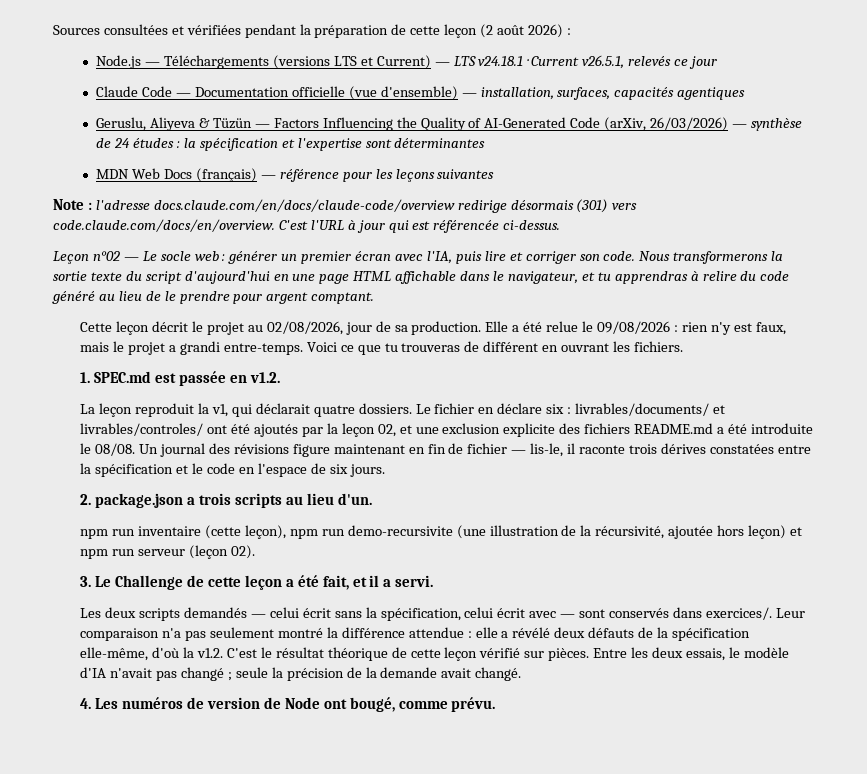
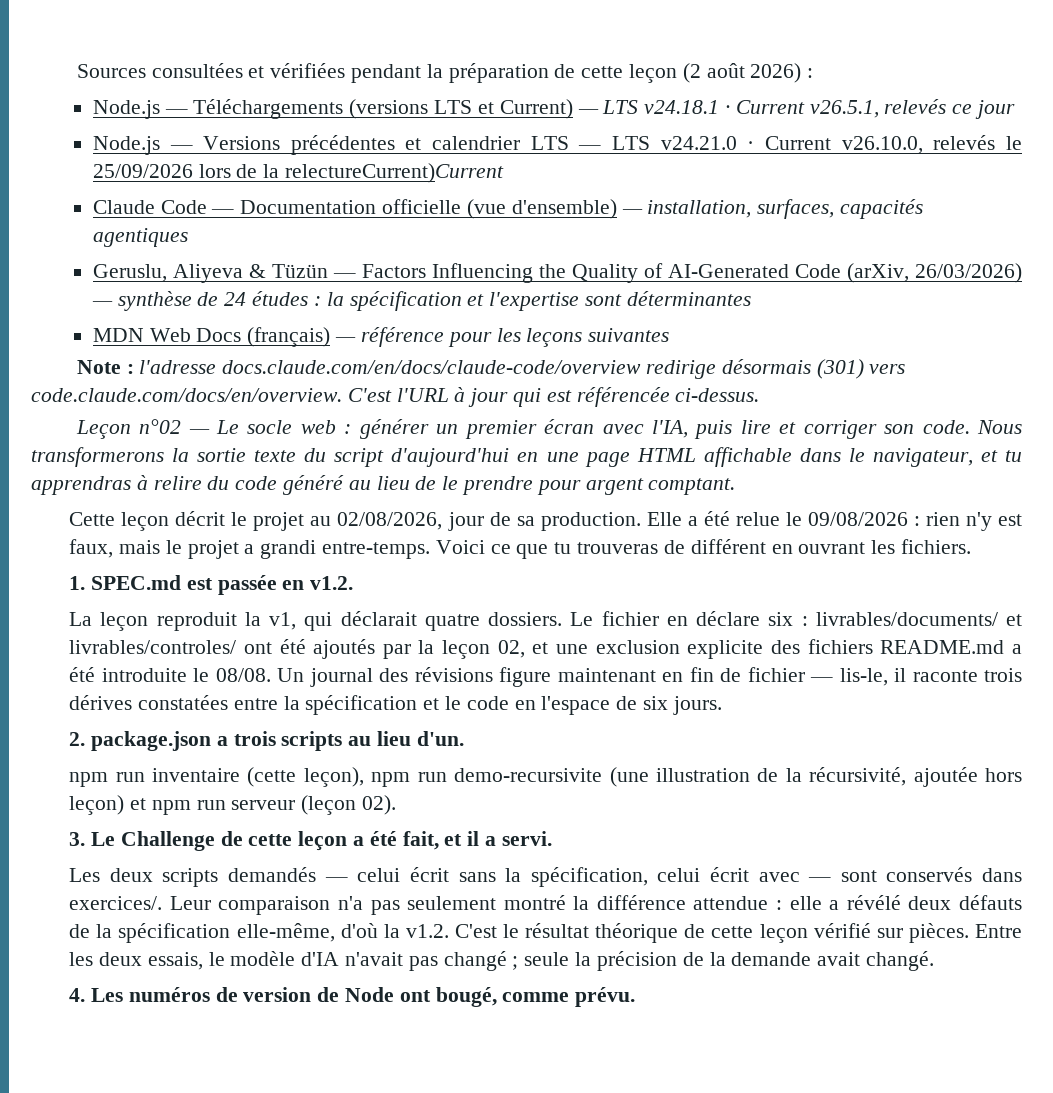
(717, 62) none -> [92,135,1022,155] [92,163,505,183] // Node.js — Versions précédentes et calendrier LTS — LTS v24.21.0 · Current v26.10.0, relevés le 25/09/2026 lors de la relectureCurrent)Current

